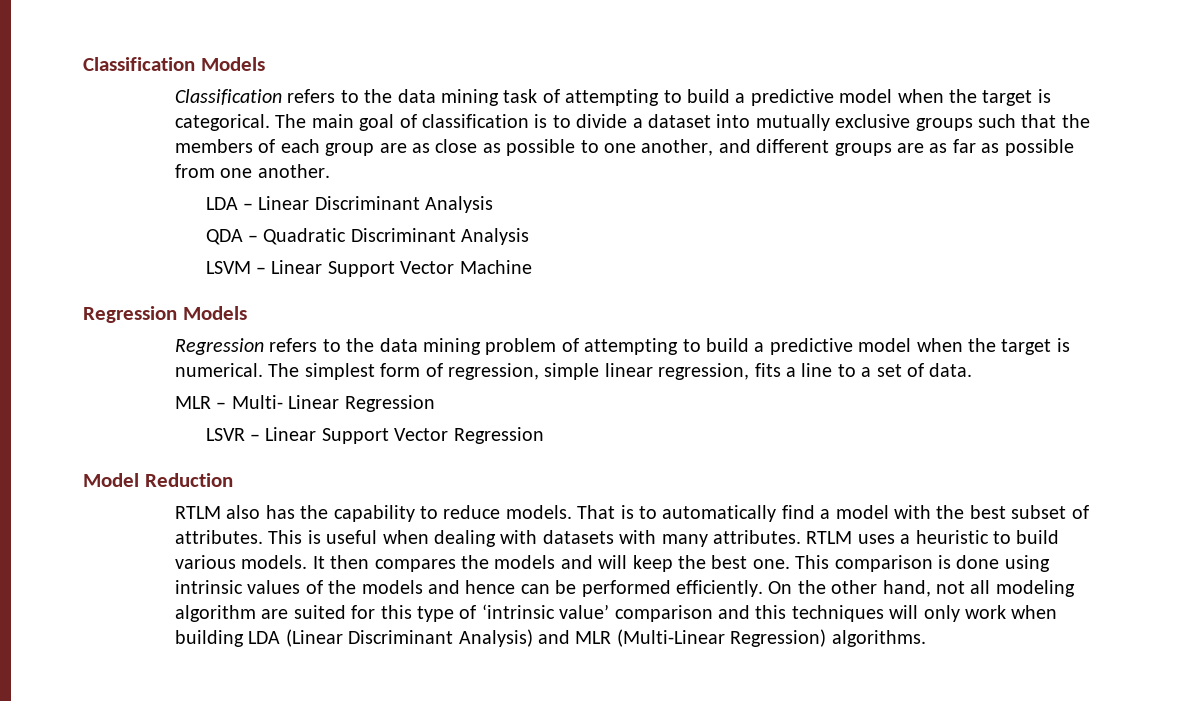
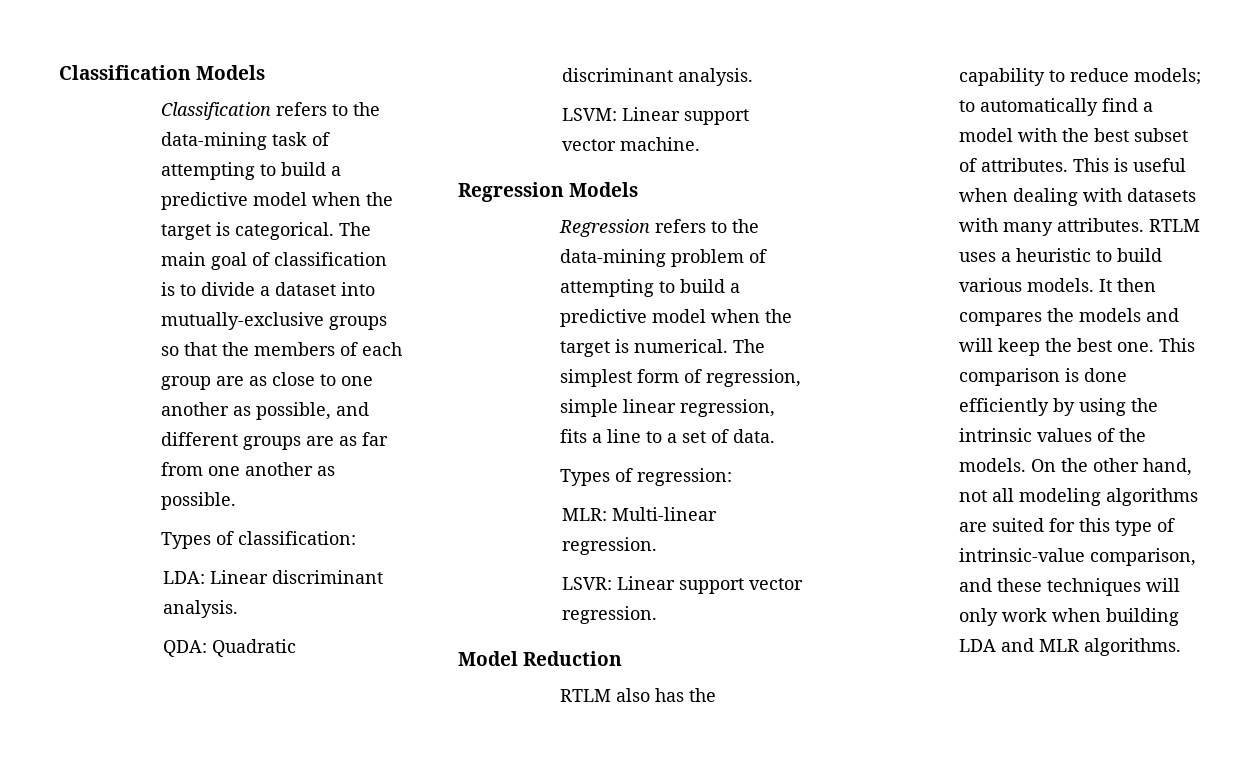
[397,89,499,106] data mining -> [161,132,268,150] data-mining
[755,114,1016,131] mutually exclusive groups such -> [161,312,388,330] [161,346,180,356] mutually-exclusive groups so
[482,139,714,156] as possible to one another, -> [320,374,374,386] [161,402,332,420] to one another as possible,
[981,139,1074,156] [174,164,330,178] [205,196,494,213] [205,228,530,245] [205,260,532,277] as possible from one another. // LDA – Linear Discriminant Analysis // QDA – Quadratic Discriminant Analysis // LSVM – Linear Support Vector Machine -> [161,462,336,476] [161,492,237,510] [161,531,357,549] [162,570,383,584] [162,600,238,618] [162,639,296,657] [561,68,753,86] [561,107,749,125] [561,137,700,151] from one another as possible. // Types of classification: // LDA: Linear discriminant analysis. // QDA: Quadratic discriminant analysis. // LSVM: Linear support vector machine.
[379,338,481,355] data mining -> [560,249,667,267] data-mining
[174,395,435,412] [205,427,544,444] MLR – Multi- Linear Regression // LSVR – Linear Support Vector Regression -> [560,468,733,486] [561,507,717,521] [561,537,657,555] [561,576,803,594] [561,606,657,624] Types of regression: // MLR: Multi-linear regression. // LSVR: Linear support vector regression.
[505,505,634,519] models. That is -> [1134,68,1202,85] models;
[1004,555,1050,572] [174,580,763,597] using intrinsic values of the models and hence can be performed efficiently. -> [959,398,1159,416] [959,428,1147,442] [959,458,1027,472] efficiently by using the intrinsic values of the models.
[174,605,256,622] algorithm -> [1106,488,1199,506] algorithms
[481,604,787,622] ‘intrinsic value’ comparison and this -> [959,548,1197,566] [959,578,1043,592] intrinsic-value comparison, and these
[285,629,827,647] (Linear Discriminant Analysis) and MLR (Multi-Linear Regression) -> [1001,638,1080,652] and MLR

